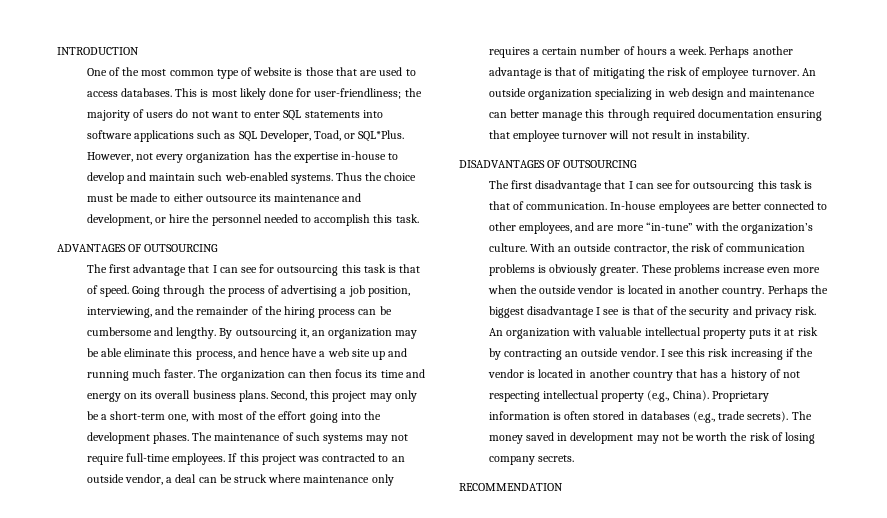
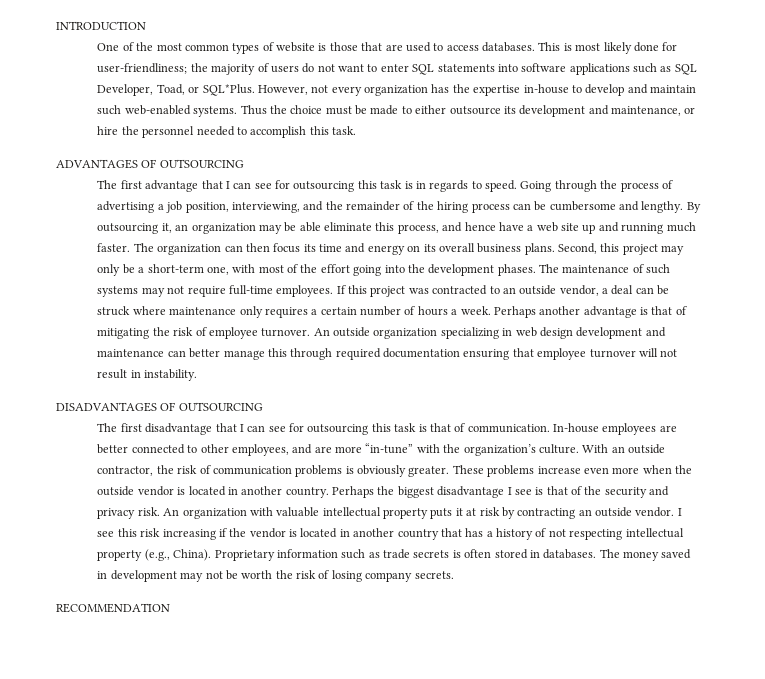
[216,69,239,79] type -> [232,43,260,54] types
[274,193,362,202] [86,214,152,226] maintenance and development, -> [519,105,682,117] development and maintenance,
[399,264,421,273] [86,285,98,294] that of -> [415,180,482,192] in regards to
(724, 94) none -> [576,327,643,339] development
[552,411,789,423] is often stored in databases (e.g., trade secrets). -> [341,549,597,559] such as trade secrets is often stored in databases.

